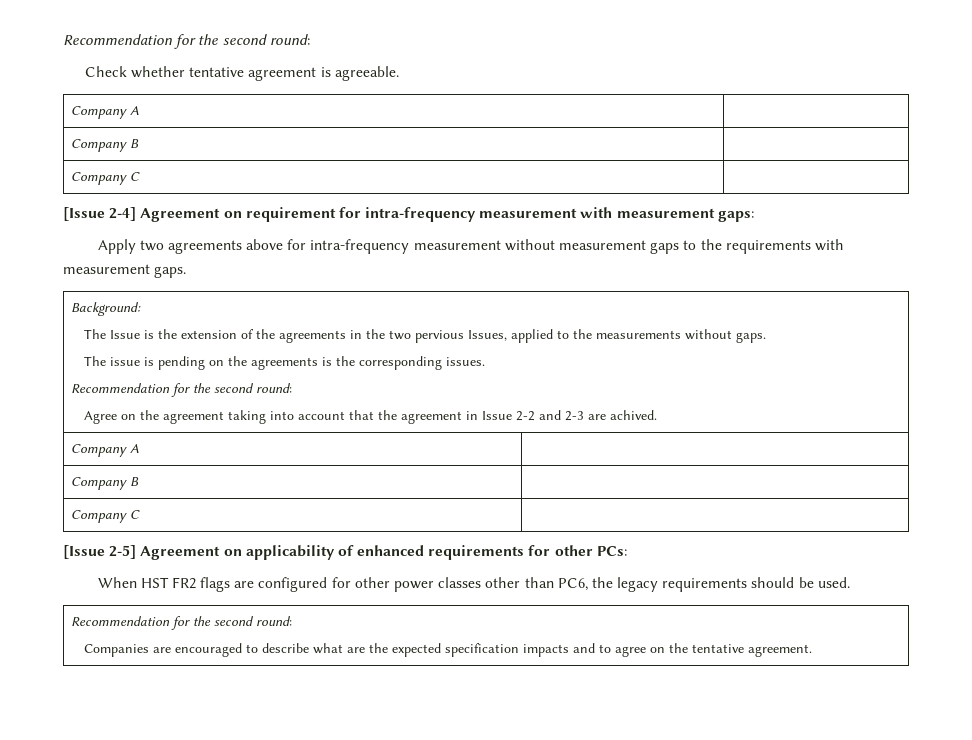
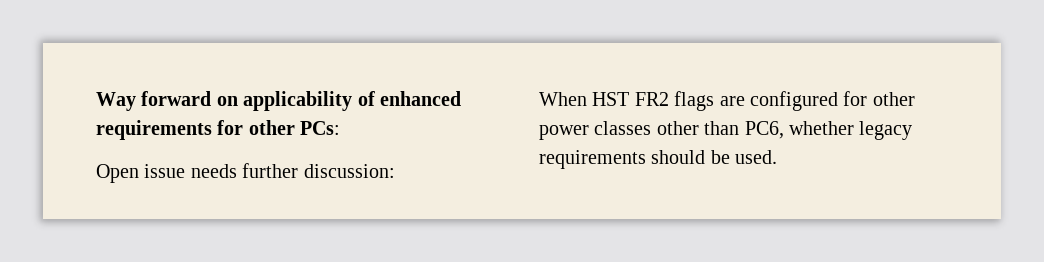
[63,34,310,49] [84,66,399,81] [71,106,140,119] [71,139,140,152] [71,172,141,185] [63,207,754,222] [97,239,844,254] [63,264,187,278] [71,302,142,316] [84,329,767,343] [84,356,486,370] [71,383,293,397] [84,410,658,424] [71,444,140,457] [71,477,140,490] [71,510,141,523] [63,545,221,560] Recommendation for the second round: // Check whether tentative agreement is agreeable. // Company A | // Company B | // Company C | // [Issue 2-4] Agreement on requirement for intra-frequency measurement with measurement gaps: // Apply two agreements above for intra-frequency measurement without measurement gaps to the requirements with measurement gaps. // Background: // The Issue is the extension of the agreements in the two pervious Issues, applied to the measurements without gaps. // The issue is pending on the agreements is the corresponding issues. // Recommendation for the second round: // Agree on the agreement taking into account that the agreement in Issue 2-2 and 2-3 are achived. // Company A | // Company B | // Company C | // [Issue 2-5] Agreement -> [96,91,212,111] Way forward
(627, 551) none -> [96,163,395,183] // Open issue needs further discussion:
[591,577,613,588] the -> [789,121,854,135] whether
[71,616,293,630] [84,643,813,657] // Recommendation for the second round: // Companies are encouraged to describe what are the expected specification impacts and to agree on the tentative agreement. -> (778, 157) none

